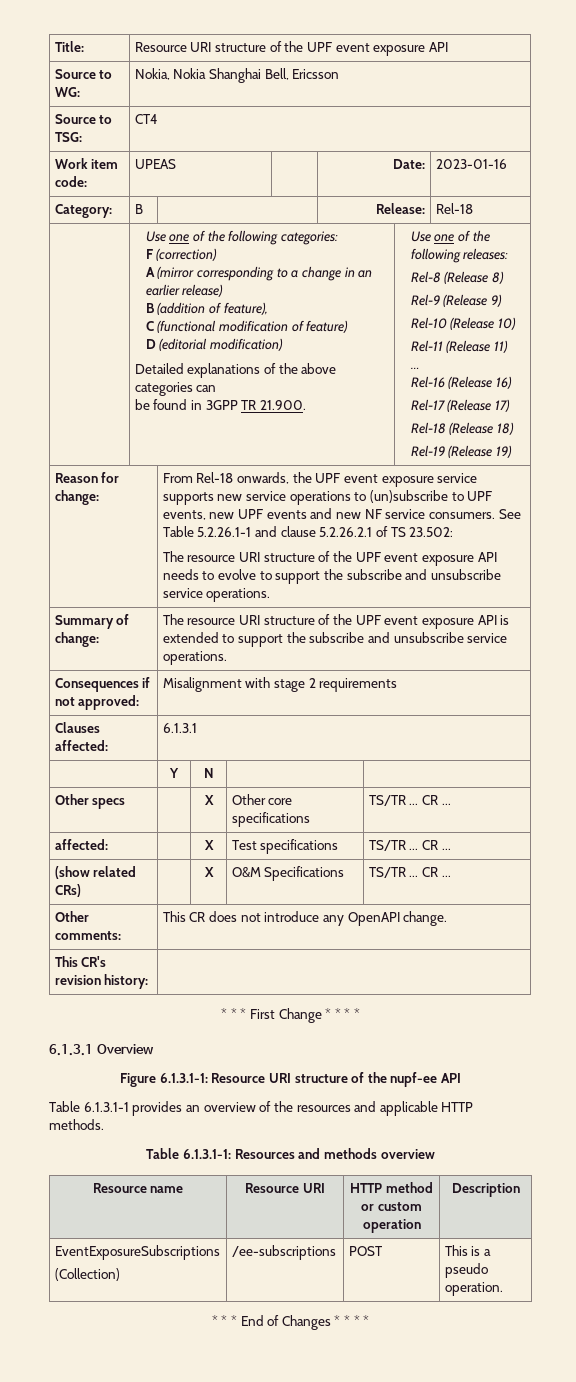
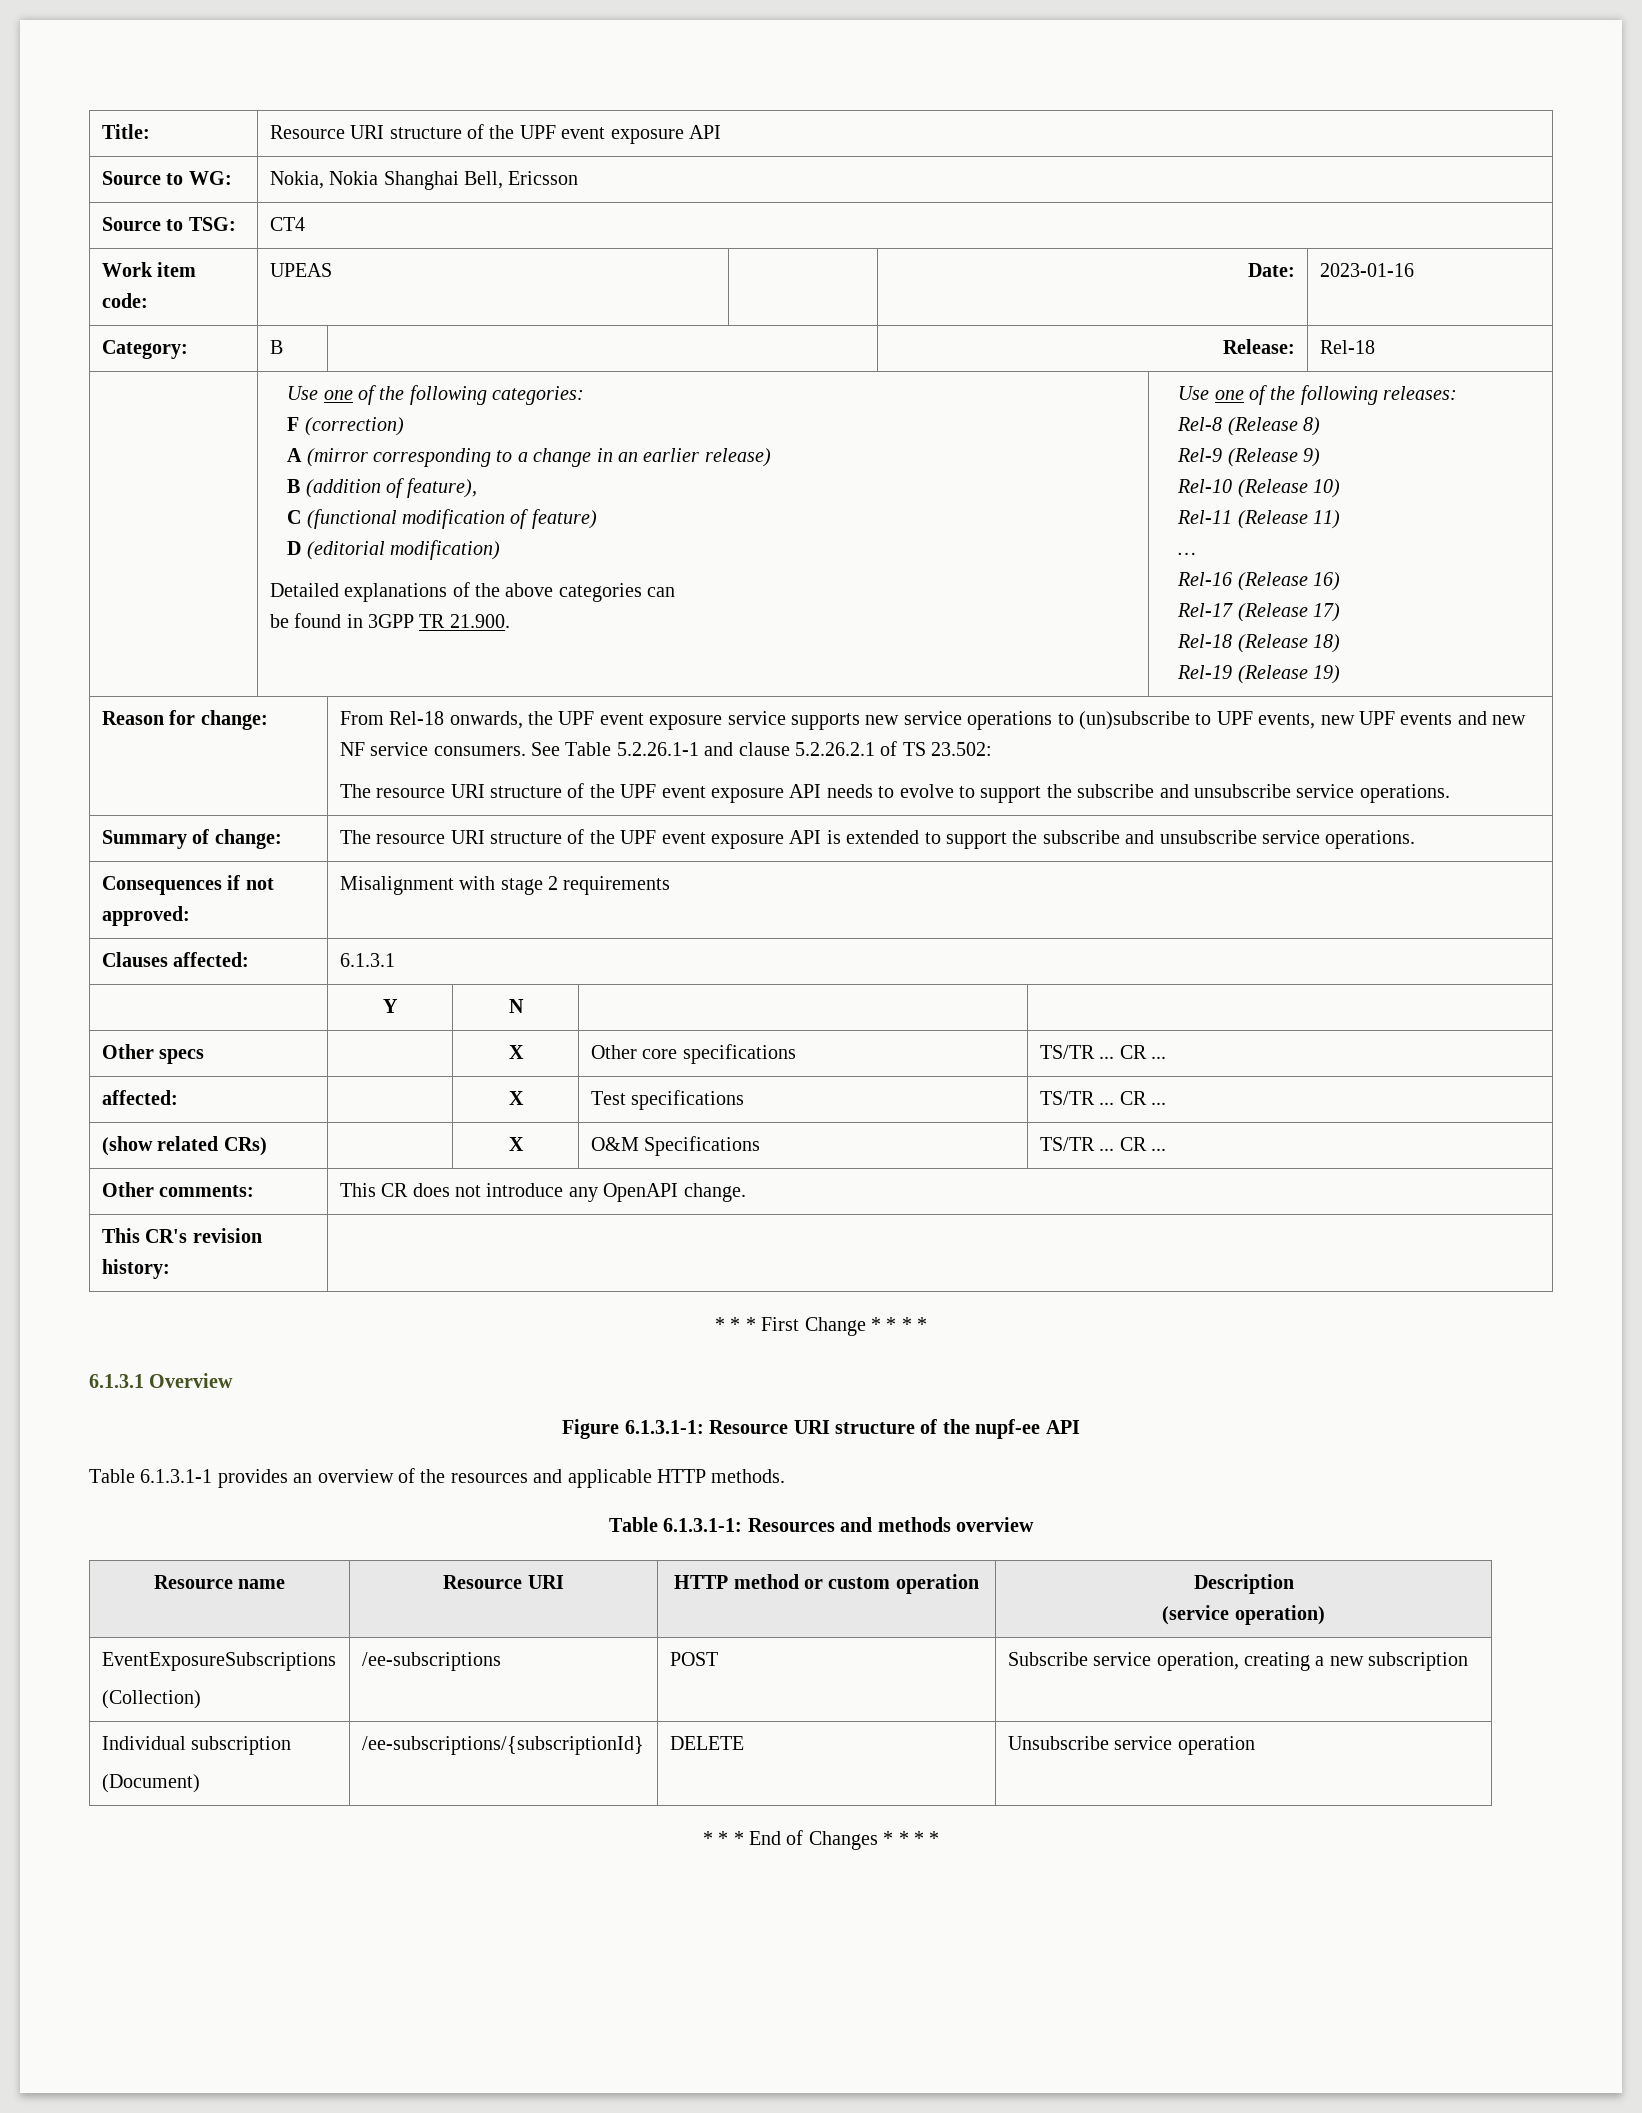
(520, 1190) none -> [1162,1605,1325,1625] // (service operation)
[444,1245,492,1256] [444,1263,488,1278] [444,1282,503,1296] This is a pseudo operation. -> [1007,1652,1469,1671] [101,1736,292,1755] [101,1774,200,1793] [361,1736,644,1755] [669,1736,744,1750] [1007,1736,1255,1755] Subscribe service operation, creating a new subscription // Individual subscription // (Document) | /ee-subscriptions/{subscriptionId} | DELETE | Unsubscribe service operation

